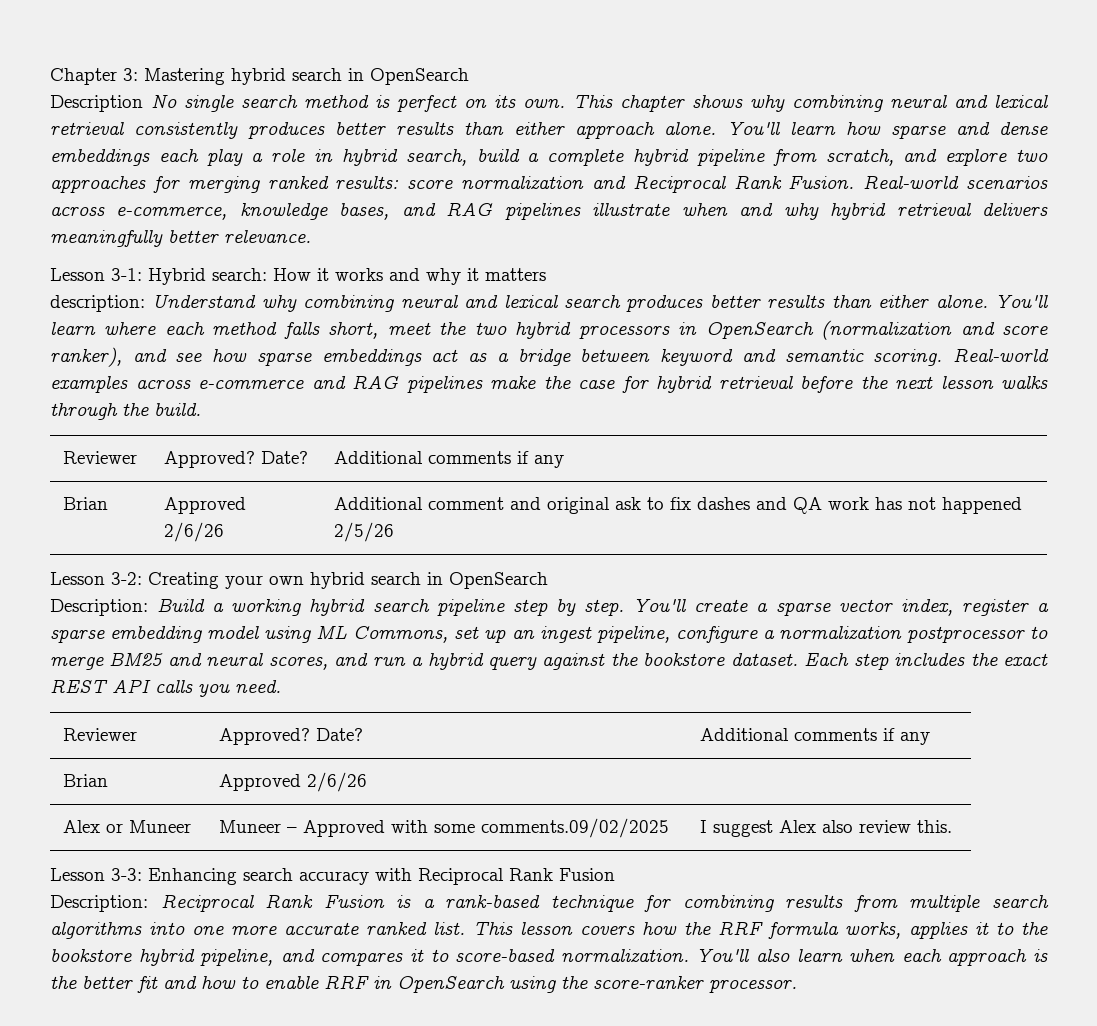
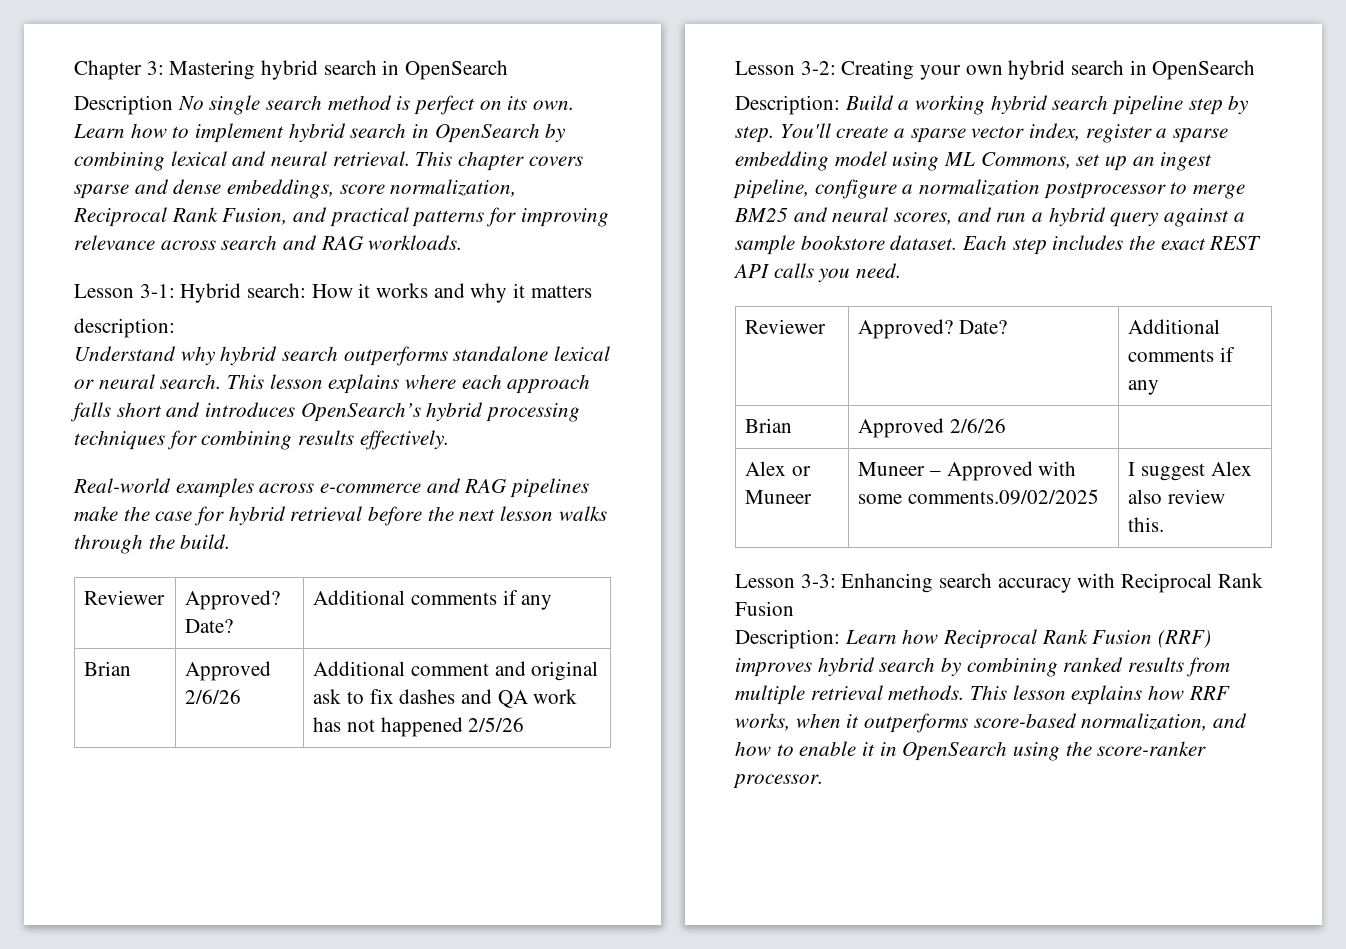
[573,95,1048,112] [50,121,1048,139] [50,149,1049,166] [50,175,1049,193] [50,202,1048,220] [50,230,311,247] This chapter shows why combining neural and lexical retrieval consistently produces better results than either approach alone. You'll learn how sparse and dense embeddings each play a role in hybrid search, build a complete hybrid pipeline from scratch, and explore two approaches for merging ranked results: score normalization and Reciprocal Rank Fusion. Real-world scenarios across e-commerce, knowledge bases, and RAG pipelines illustrate when and why hybrid retrieval delivers meaningfully better relevance. -> [73,123,566,143] [74,151,583,171] [74,179,517,199] [73,207,609,227] [74,235,463,250] Learn how to implement hybrid search in OpenSearch by combining lexical and neural retrieval. This chapter covers sparse and dense embeddings, score normalization, Reciprocal Rank Fusion, and practical patterns for improving relevance across search and RAG workloads.
(145, 303) none -> (175, 328) //
[303,294,1048,312] [50,320,1048,340] [50,347,943,367] combining neural and lexical search produces better results than either alone. You'll learn where each method falls short, meet the two hybrid processors in OpenSearch (normalization and score ranker), and see how sparse embeddings act as a bridge between keyword and semantic scoring. -> [220,346,611,366] [74,374,591,394] [70,402,581,422] [74,430,449,450] hybrid search outperforms standalone lexical or neural search. This lesson explains where each approach falls short and introduces OpenSearch’s hybrid processing techniques for combining results effectively. //
[610,653,638,666] the -> [1233,212,1245,222] [735,235,795,255] a sample
[160,894,1049,912] [50,921,1048,939] [50,948,1049,966] [50,976,158,993] Reciprocal Rank Fusion is a rank-based technique for combining results from multiple search algorithms into one more accurate ranked list. This lesson covers how the RRF formula works, applies it to the bookstore hybrid pipeline, and compares it to score-based normalization. You'll also learn when each approach is the better fit -> [844,629,1212,649] [735,657,1230,677] [735,685,1230,705] [735,713,1208,733] Learn how Reciprocal Rank Fusion (RRF) improves hybrid search by combining ranked results from multiple retrieval methods. This lesson explains how RRF works, when it outperforms score-based normalization,
[324,975,369,989] RRF -> [862,742,876,756] it

